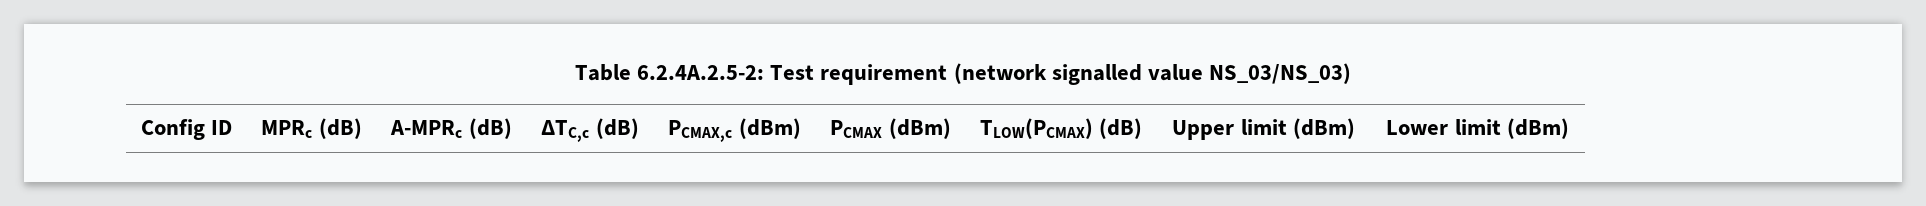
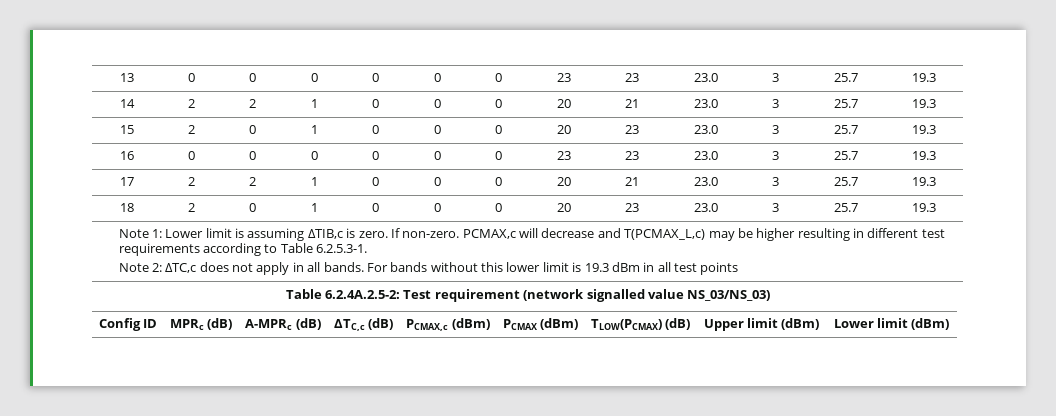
(575, 72) none -> [119,73,134,82] [187,73,195,82] [249,73,256,82] [310,73,318,82] [372,73,379,82] [433,73,441,82] [495,73,502,82] [556,73,571,82] [625,73,639,82] [693,73,718,82] [772,73,779,82] [833,73,858,82] [911,73,936,82] [119,99,135,108] [187,99,195,108] [249,99,256,108] [310,99,318,108] [372,99,379,108] [433,99,441,108] [495,99,502,108] [556,99,571,108] [625,99,639,108] [693,99,718,108] [772,99,779,108] [833,99,858,108] [911,99,936,108] [119,125,134,134] [187,125,195,134] [249,125,256,134] [310,125,318,134] [372,125,379,134] [433,125,441,134] [495,125,502,134] [556,125,571,134] [625,125,639,134] [693,125,718,134] [772,125,779,134] [833,125,858,134] [911,125,936,134] [119,151,134,160] [187,151,195,160] [249,151,256,160] [310,151,318,160] [372,151,379,160] [433,151,441,160] [495,151,502,160] [556,151,571,160] [625,151,639,160] [693,151,718,160] [772,151,779,160] [833,151,858,160] [911,151,936,160] [119,177,134,186] [187,177,195,186] [249,177,256,186] [310,177,318,186] [372,177,379,186] [433,177,441,186] [495,177,502,186] [556,177,571,186] [625,177,639,186] [693,177,718,186] [772,177,779,186] [833,177,858,186] [911,177,936,186] [119,203,134,212] [187,203,195,212] [249,203,256,212] [310,203,318,212] [372,203,379,212] [433,203,441,212] [495,203,502,212] [556,203,571,212] [625,203,639,212] [693,203,718,212] [772,203,779,212] [833,203,858,212] [911,203,936,212] [118,228,945,241] [118,243,368,256] [118,262,739,275] 13 | 0 | 0 | 0 | 0 | 0 | 0 | 23 | 23 | 23.0 | 3 | 25.7 | 19.3 // 14 | 2 | 2 | 1 | 0 | 0 | 0 | 20 | 21 | 23.0 | 3 | 25.7 | 19.3 // 15 | 2 | 0 | 1 | 0 | 0 | 0 | 20 | 23 | 23.0 | 3 | 25.7 | 19.3 // 16 | 0 | 0 | 0 | 0 | 0 | 0 | 23 | 23 | 23.0 | 3 | 25.7 | 19.3 // 17 | 2 | 2 | 1 | 0 | 0 | 0 | 20 | 21 | 23.0 | 3 | 25.7 | 19.3 // 18 | 2 | 0 | 1 | 0 | 0 | 0 | 20 | 23 | 23.0 | 3 | 25.7 | 19.3 // Note 1: Lower limit is assuming ΔTIB,c is zero. If non-zero. PCMAX,c will decrease and T(PCMAX_L,c) may be higher resulting in different test requirements according to Table 6.2.5.3-1. // Note 2: ΔTC,c does not apply in all bands. For bands without this lower limit is 19.3 dBm in all test points //

